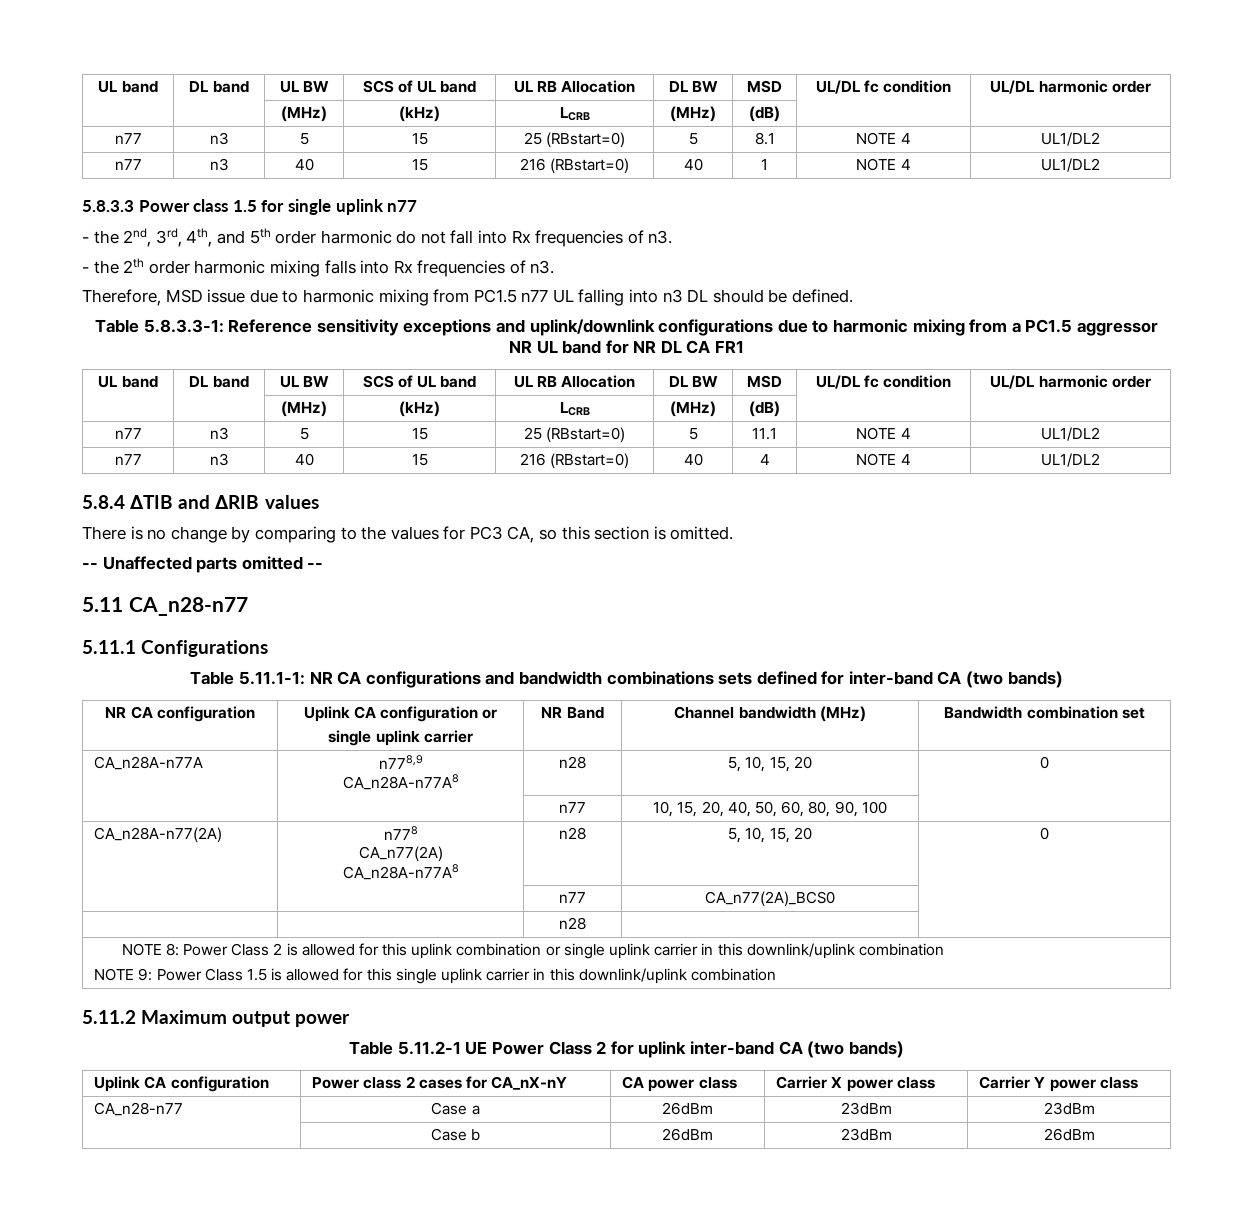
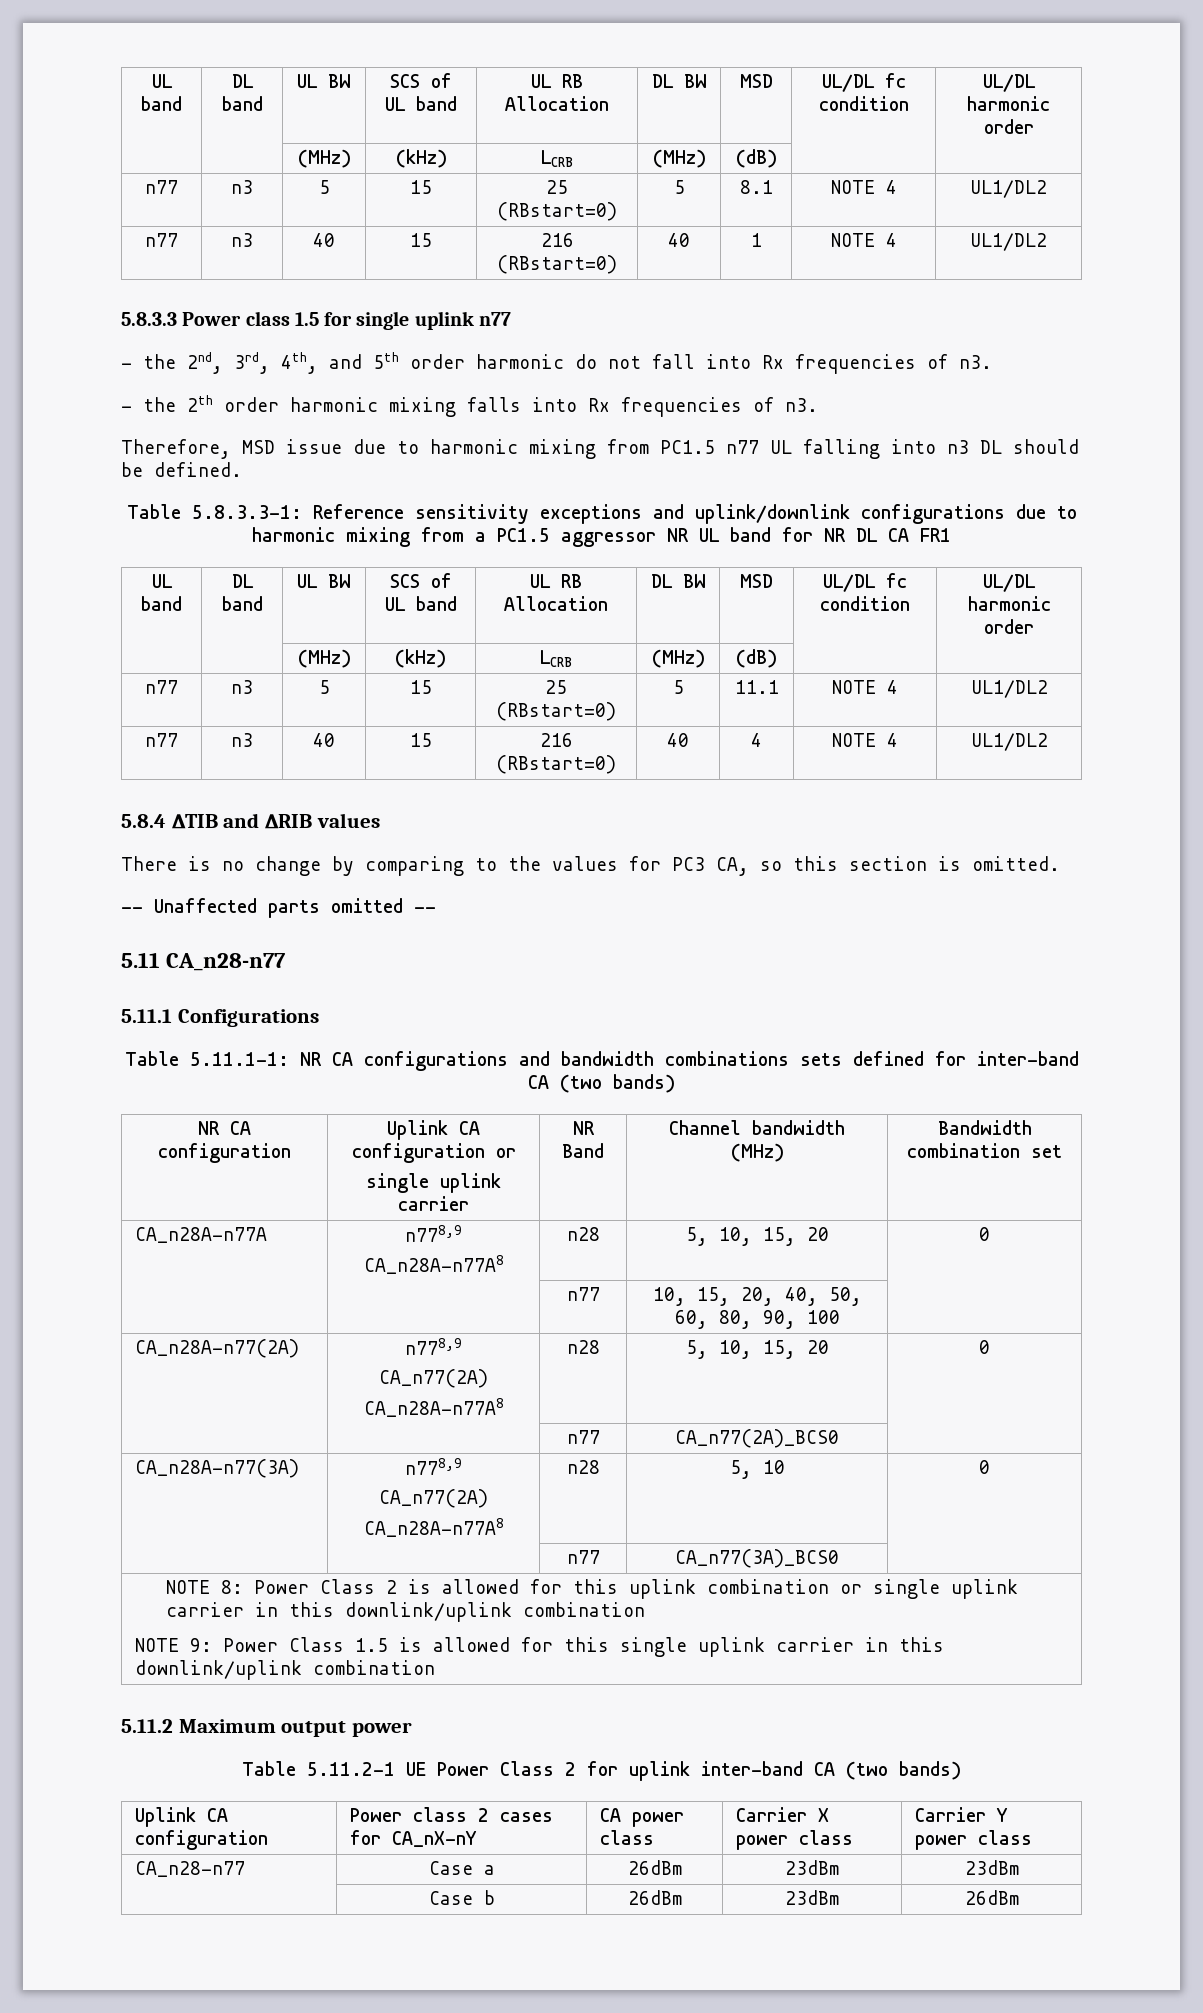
[383,826,418,840] n778 -> [405,1338,462,1355] n778,9
[559,917,586,930] | | n28 | -> [135,1459,300,1478] [405,1458,462,1475] [379,1489,488,1508] [363,1518,504,1537] [566,1460,600,1474] [729,1460,785,1479] [979,1460,990,1474] [566,1550,600,1564] [675,1549,839,1568] CA_n28A-n77(3A) | n778,9 // CA_n77(2A) // CA_n28A-n77A8 | n28 | 5, 10 | 0 // | | n77 | CA_n77(3A)_BCS0

